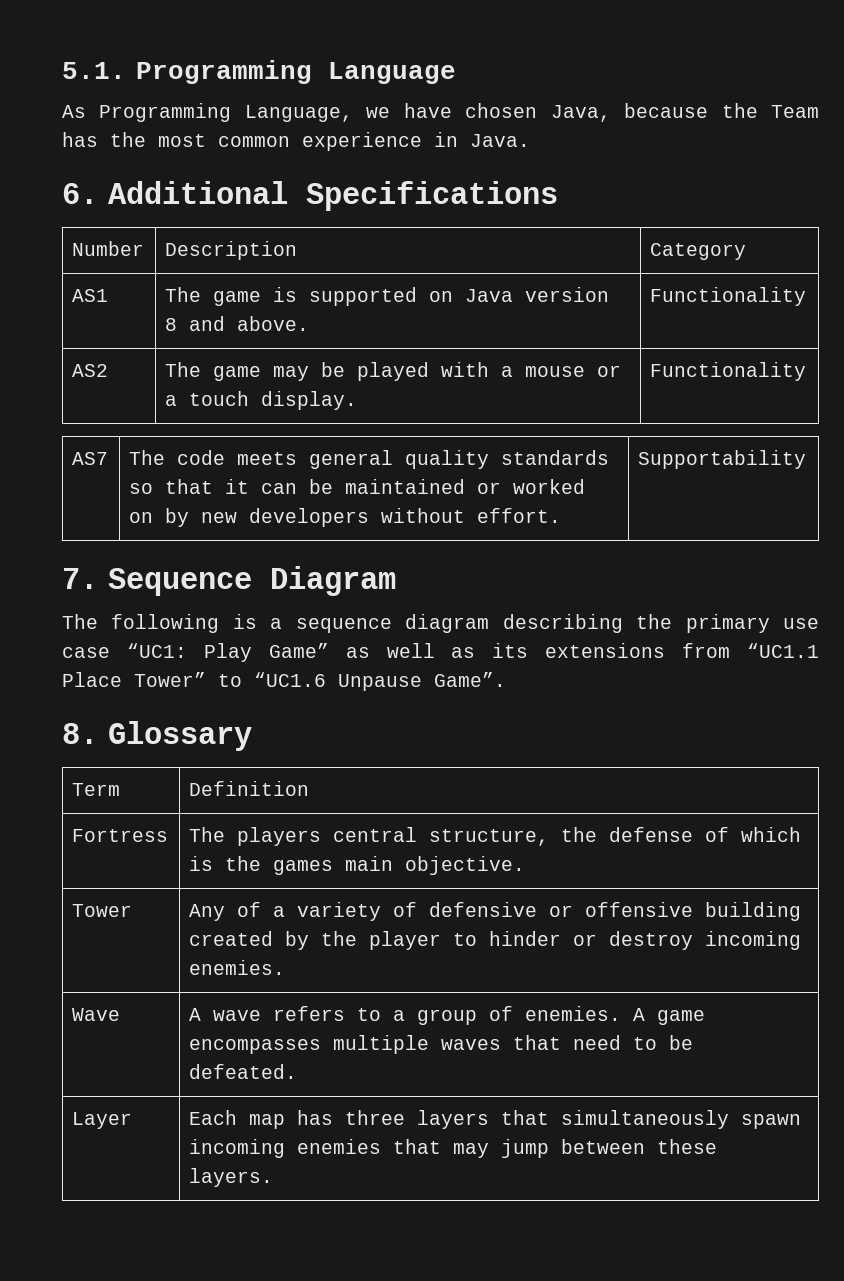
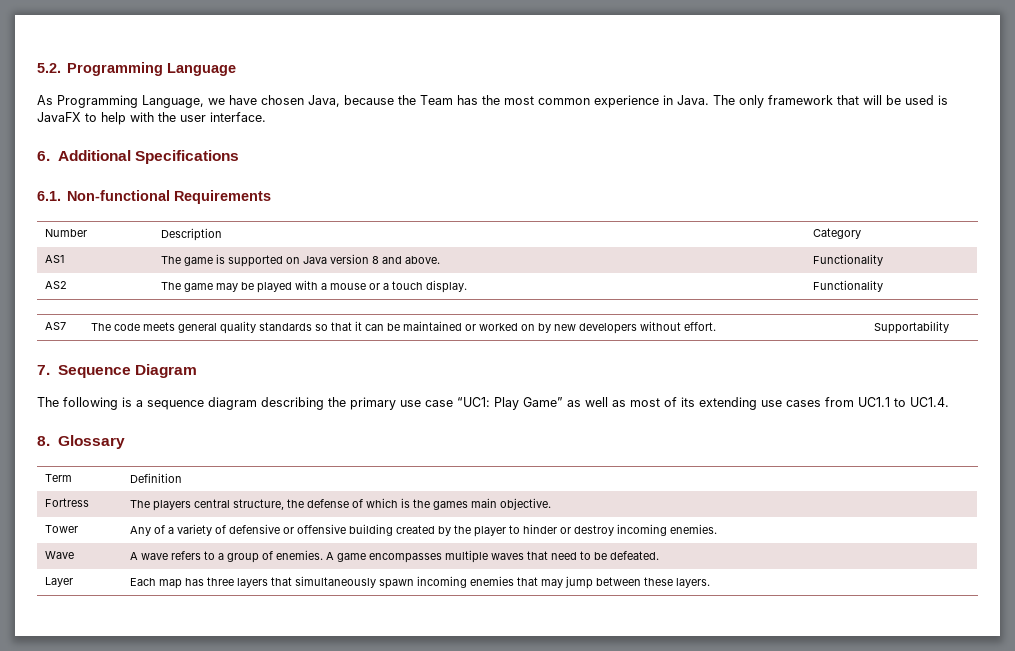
[62,62,126,79] 5.1. -> [37,63,61,73] 5.2.
(530, 140) none -> [713,95,948,108] [37,112,266,125] The only framework that will be used is JavaFX to help with the user interface.
(558, 196) none -> [37,190,272,204] // 6.1. Non-functional Requirements
[492,643,819,658] [62,672,506,691] its extensions from “UC1.1 Place Tower” to “UC1.6 Unpause Game”. -> [630,397,949,410] most of its extending use cases from UC1.1 to UC1.4.

